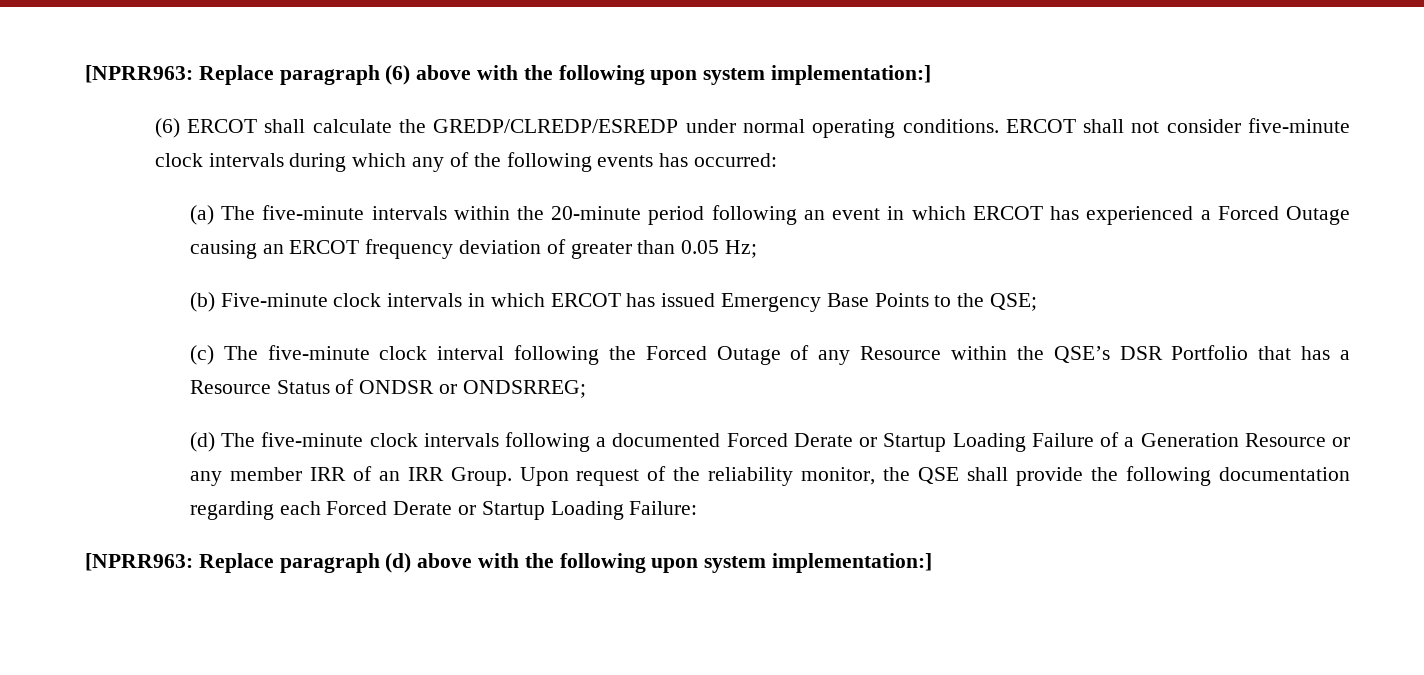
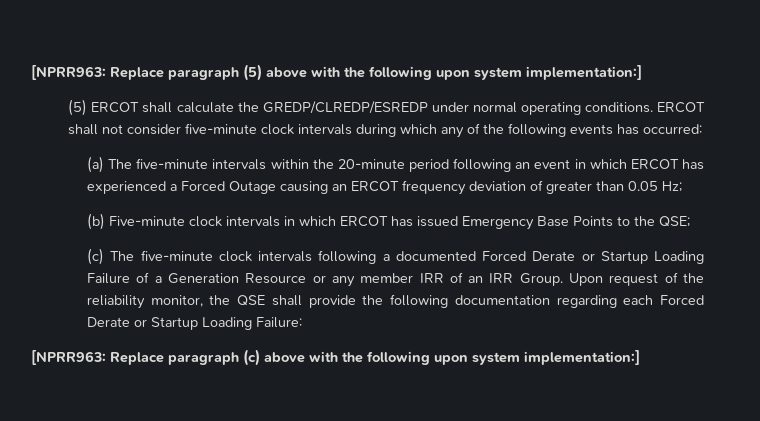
[85,65,411,85] [NPRR963: Replace paragraph (6) -> [31,64,262,81] [NPRR963: Replace paragraph (5)
[154,118,180,138] (6) -> [68,99,88,116] (5)
[437,345,1351,365] [189,379,586,398] [189,432,418,452] interval following the Forced Outage of any Resource within the QSE’s DSR Portfolio that has a Resource Status of ONDSR or ONDSRREG; // (d) The five-minute clock -> (252, 256) none
[385,553,412,573] (d) -> [243,349,260,366] (c)

